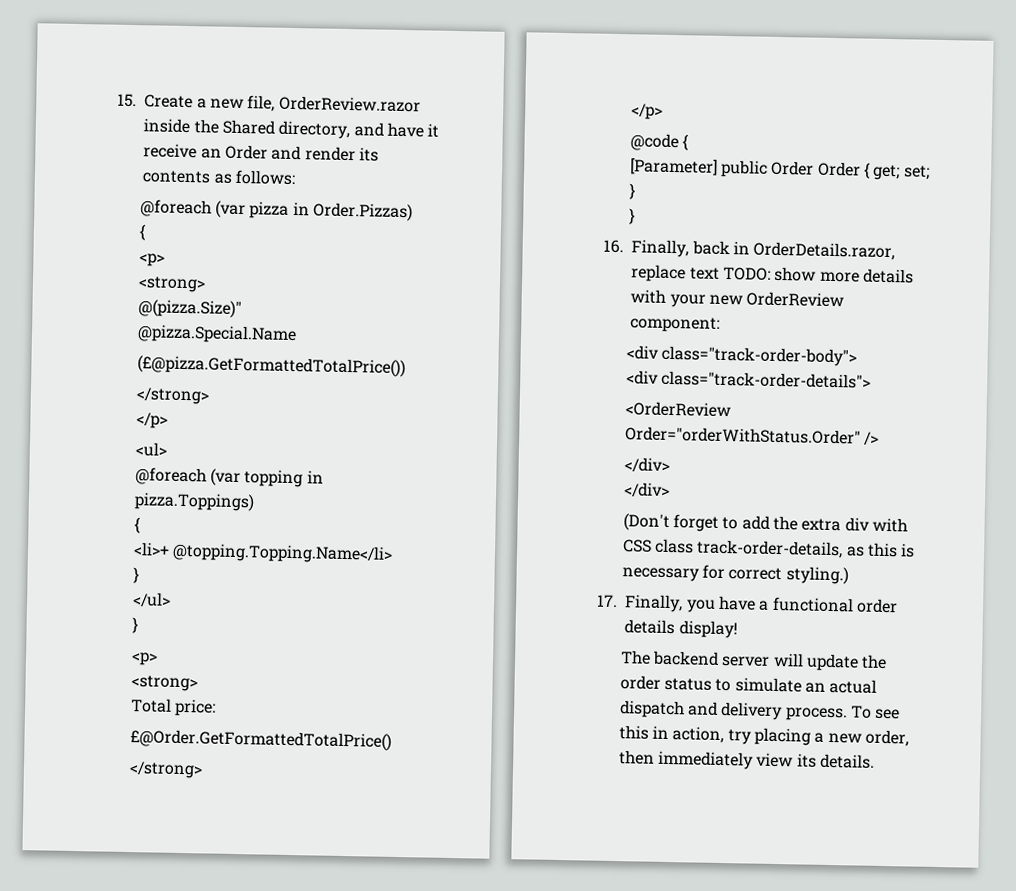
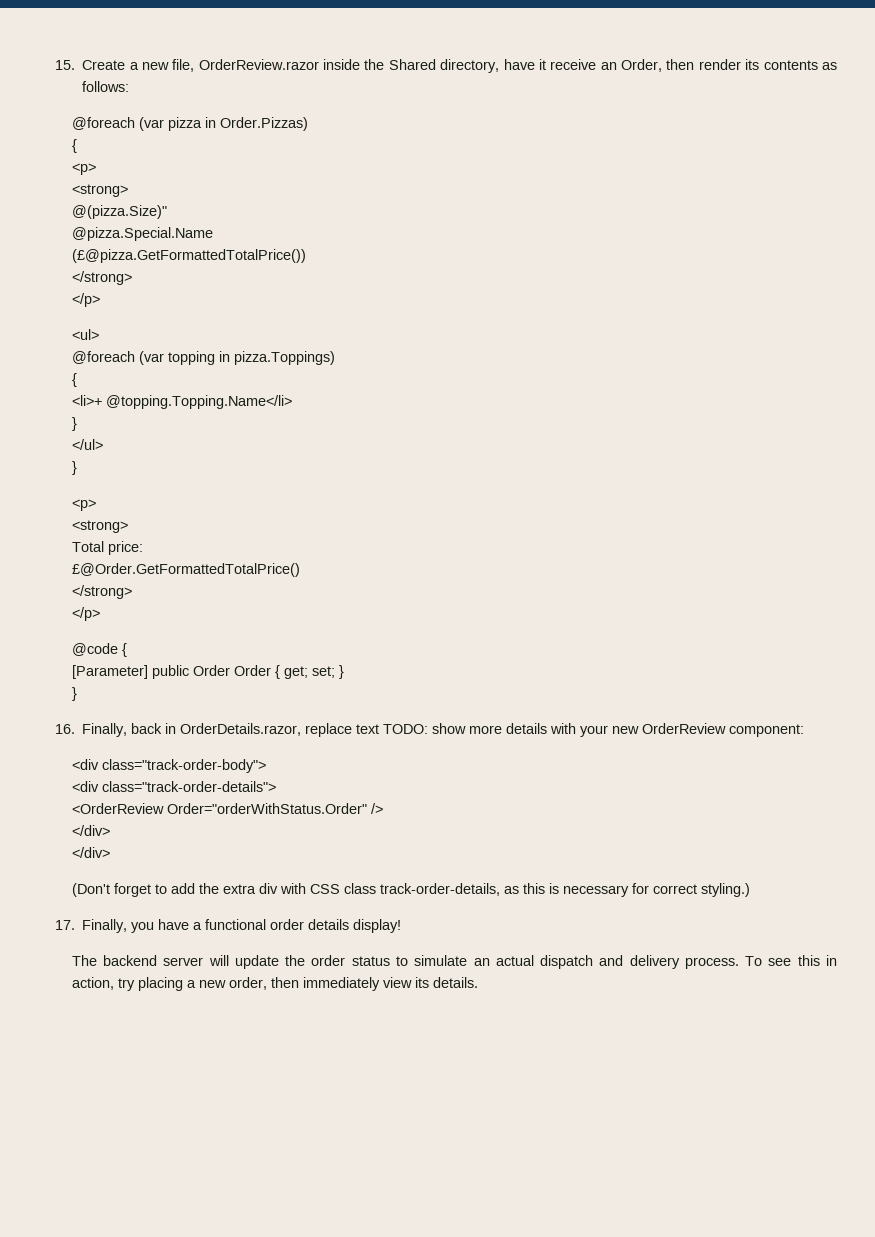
[353,122,384,137] and -> (500, 66) none
[225,144,302,161] Order and -> [621,59,695,72] Order, then

